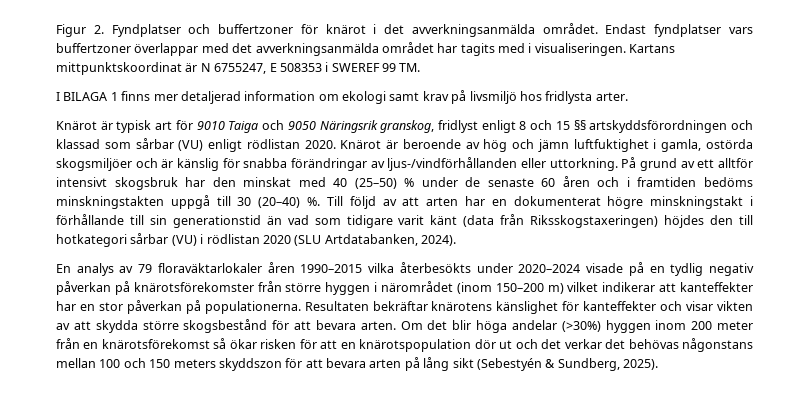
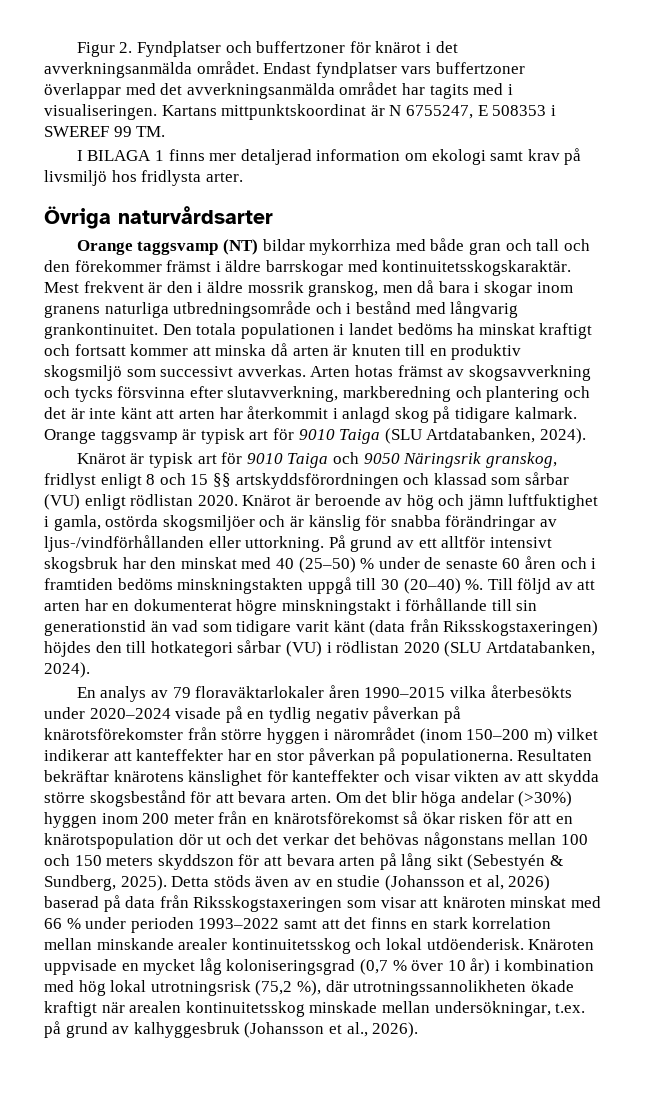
(628, 96) none -> [44,206,273,229] [76,238,590,255] [44,260,572,276] [44,280,573,297] [44,301,519,318] [44,323,593,339] [44,343,522,360] [44,365,591,381] [44,386,590,402] [44,406,577,423] [44,428,586,444] // Övriga naturvårdsarter // Orange taggsvamp (NT) bildar mykorrhiza med både gran och tall och den förekommer främst i äldre barrskogar med kontinuitetsskogskaraktär. Mest frekvent är den i äldre mossrik granskog, men då bara i skogar inom granens naturliga utbredningsområde och i bestånd med långvarig grankontinuitet. Den totala populationen i landet bedöms ha minskat kraftigt och fortsatt kommer att minska då arten är knuten till en produktiv skogsmiljö som successivt avverkas. Arten hotas främst av skogsavverkning och tycks försvinna efter slutavverkning, markberedning och plantering och det är inte känt att arten har återkommit i anlagd skog på tidigare kalmark. Orange taggsvamp är typisk art för 9010 Taiga (SLU Artdatabanken, 2024).
(658, 364) none -> [171,875,551,891] [44,895,601,912] [44,917,552,933] [44,938,595,954] [44,958,595,975] [44,980,574,996] [44,1001,586,1017] [44,1021,419,1038] Detta stöds även av en studie (Johansson et al, 2026) baserad på data från Riksskogstaxeringen som visar att knäroten minskat med 66 % under perioden 1993–2022 samt att det finns en stark korrelation mellan minskande arealer kontinuitetsskog och lokal utdöenderisk. Knäroten uppvisade en mycket låg koloniseringsgrad (0,7 % över 10 år) i kombination med hög lokal utrotningsrisk (75,2 %), där utrotningssannolikheten ökade kraftigt när arealen kontinuitetsskog minskade mellan undersökningar, t.ex. på grund av kalhyggesbruk (Johansson et al., 2026).

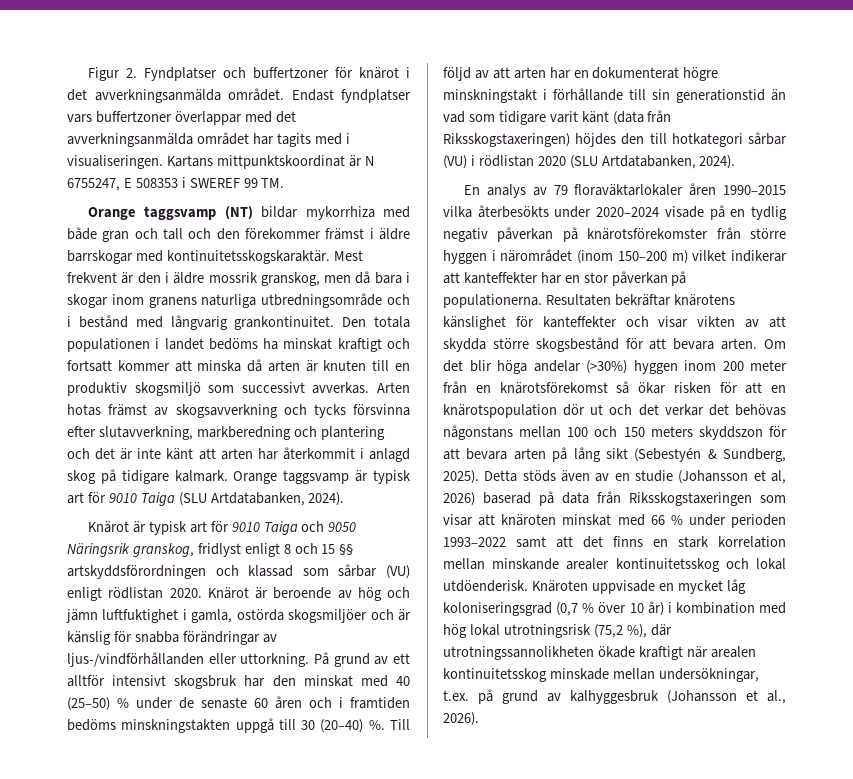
[76,148,582,165] [44,170,243,186] [44,206,273,229] // I BILAGA 1 finns mer detaljerad information om ekologi samt krav på livsmiljö hos fridlysta arter. // Övriga naturvårdsarter -> (285, 183) none

